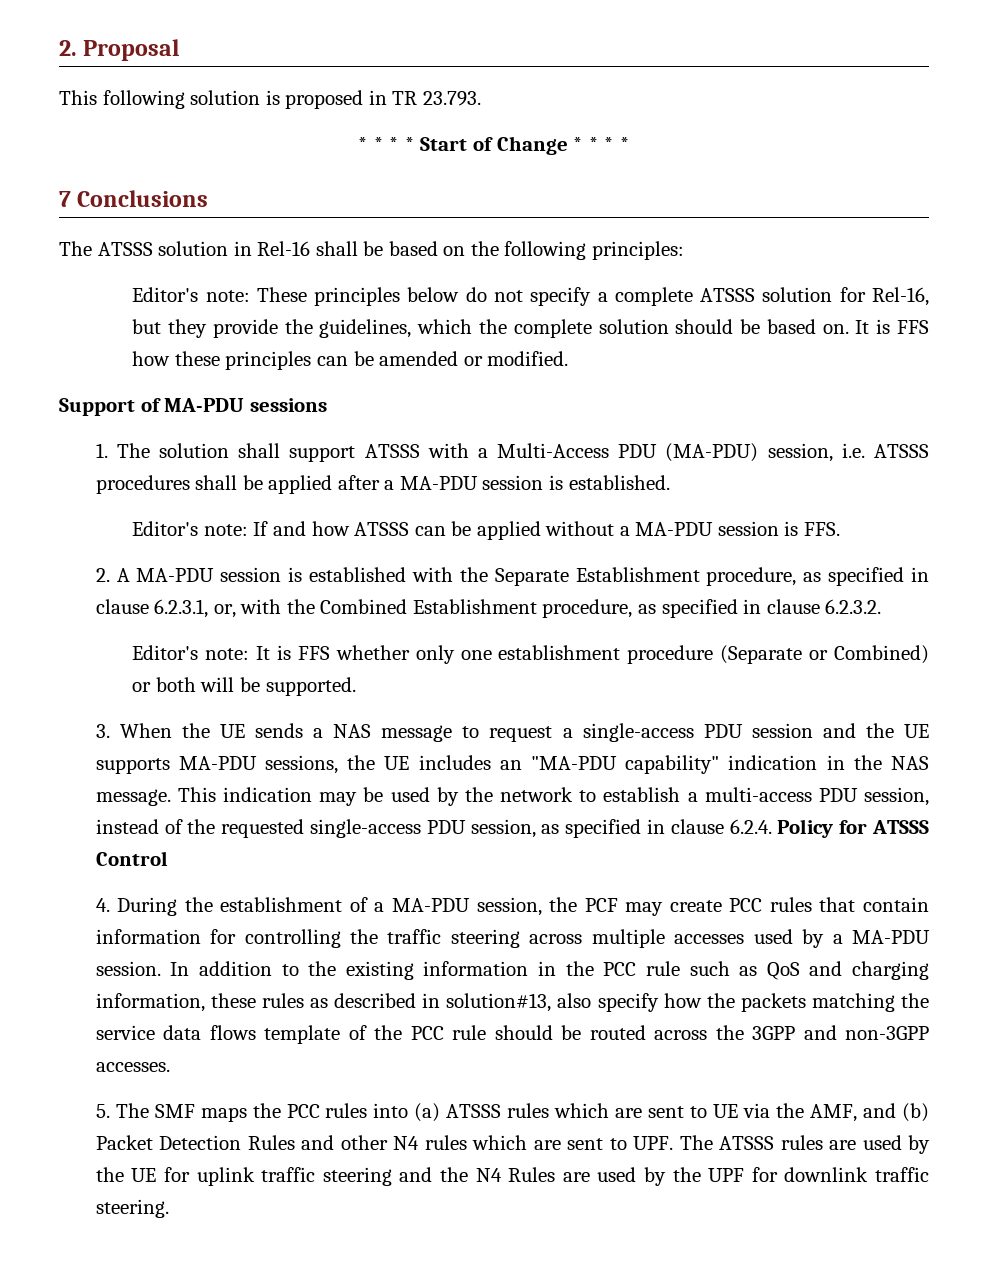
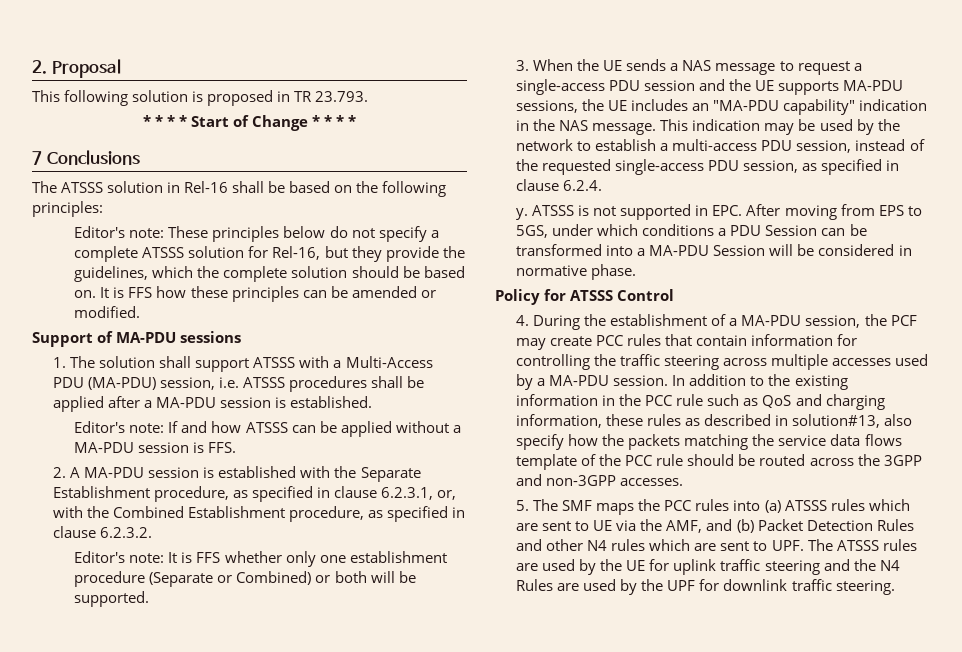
(772, 826) none -> [516,204,922,220] [516,224,867,238] [516,244,912,256] [516,264,637,280] // y. ATSSS is not supported in EPC. After moving from EPS to 5GS, under which conditions a PDU Session can be transformed into a MA-PDU Session will be considered in normative phase. //

